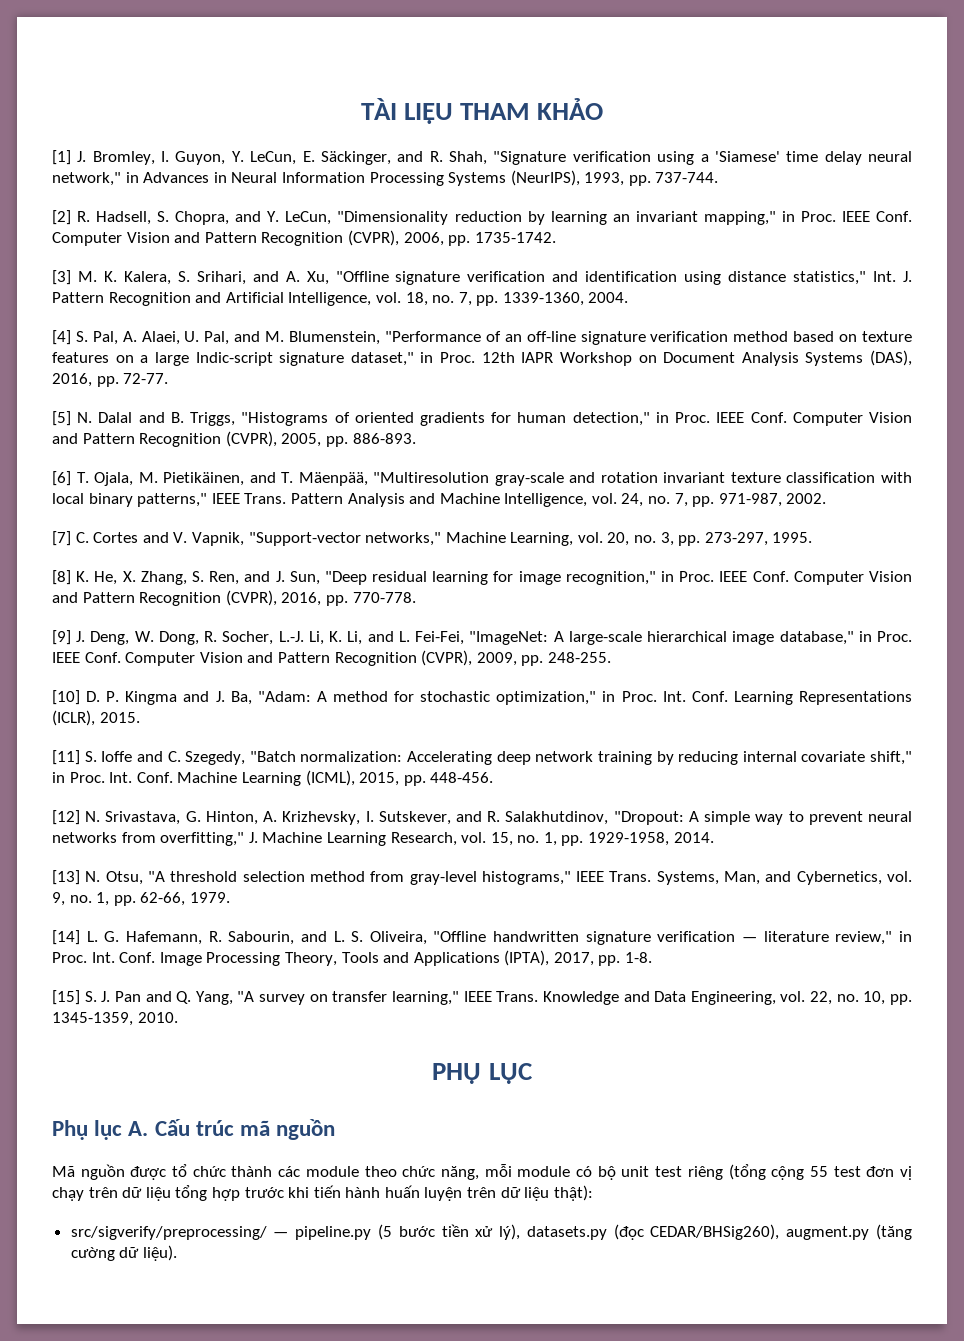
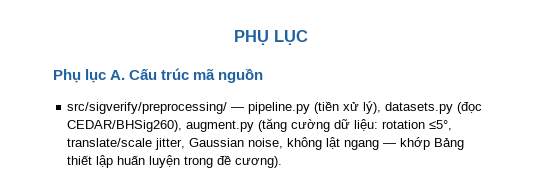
[360,98,604,124] [52,150,912,165] [52,170,719,186] [52,210,912,225] [52,230,556,246] [52,270,913,285] [52,292,629,306] [52,330,913,345] [52,350,912,366] [52,373,169,387] [52,411,912,426] [52,431,416,447] [52,471,912,486] [52,493,827,507] [52,531,813,546] [52,570,912,585] [52,590,416,606] [52,630,912,645] [52,650,611,666] [52,690,912,705] [52,710,140,726] [52,750,912,765] [52,770,494,786] [52,810,912,825] [52,832,714,846] [52,870,912,885] [52,892,230,906] [52,930,912,945] [52,950,653,966] [52,990,912,1005] [52,1012,178,1026] TÀI LIỆU THAM KHẢO // [1] J. Bromley, I. Guyon, Y. LeCun, E. Säckinger, and R. Shah, "Signature verification using a 'Siamese' time delay neural network," in Advances in Neural Information Processing Systems (NeurIPS), 1993, pp. 737-744. // [2] R. Hadsell, S. Chopra, and Y. LeCun, "Dimensionality reduction by learning an invariant mapping," in Proc. IEEE Conf. Computer Vision and Pattern Recognition (CVPR), 2006, pp. 1735-1742. // [3] M. K. Kalera, S. Srihari, and A. Xu, "Offline signature verification and identification using distance statistics," Int. J. Pattern Recognition and Artificial Intelligence, vol. 18, no. 7, pp. 1339-1360, 2004. // [4] S. Pal, A. Alaei, U. Pal, and M. Blumenstein, "Performance of an off-line signature verification method based on texture features on a large Indic-script signature dataset," in Proc. 12th IAPR Workshop on Document Analysis Systems (DAS), 2016, pp. 72-77. // [5] N. Dalal and B. Triggs, "Histograms of oriented gradients for human detection," in Proc. IEEE Conf. Computer Vision and Pattern Recognition (CVPR), 2005, pp. 886-893. // [6] T. Ojala, M. Pietikäinen, and T. Mäenpää, "Multiresolution gray-scale and rotation invariant texture classification with local binary patterns," IEEE Trans. Pattern Analysis and Machine Intelligence, vol. 24, no. 7, pp. 971-987, 2002. // [7] C. Cortes and V. Vapnik, "Support-vector networks," Machine Learning, vol. 20, no. 3, pp. 273-297, 1995. // [8] K. He, X. Zhang, S. Ren, and J. Sun, "Deep residual learning for image recognition," in Proc. IEEE Conf. Computer Vision and Pattern Recognition (CVPR), 2016, pp. 770-778. // [9] J. Deng, W. Dong, R. Socher, L.-J. Li, K. Li, and L. Fei-Fei, "ImageNet: A large-scale hierarchical image database," in Proc. IEEE Conf. Computer Vision and Pattern Recognition (CVPR), 2009, pp. 248-255. // [10] D. P. Kingma and J. Ba, "Adam: A method for stochastic optimization," in Proc. Int. Conf. Learning Representations (ICLR), 2015. // [11] S. Ioffe and C. Szegedy, "Batch normalization: Accelerating deep network training by reducing internal covariate shift," in Proc. Int. Conf. Machine Learning (ICML), 2015, pp. 448-456. // [12] N. Srivastava, G. Hinton, A. Krizhevsky, I. Sutskever, and R. Salakhutdinov, "Dropout: A simple way to prevent neural networks from overfitting," J. Machine Learning Research, vol. 15, no. 1, pp. 1929-1958, 2014. // [13] N. Otsu, "A threshold selection method from gray-level histograms," IEEE Trans. Systems, Man, and Cybernetics, vol. 9, no. 1, pp. 62-66, 1979. // [14] L. G. Hafemann, R. Sabourin, and L. S. Oliveira, "Offline handwritten signature verification — literature review," in Proc. Int. Conf. Image Processing Theory, Tools and Applications (IPTA), 2017, pp. 1-8. // [15] S. J. Pan and Q. Yang, "A survey on transfer learning," IEEE Trans. Knowledge and Data Engineering, vol. 22, no. 10, pp. 1345-1359, 2010. // -> (233, 37) none
[52,1164,912,1180] [52,1185,593,1201] // Mã nguồn được tổ chức thành các module theo chức năng, mỗi module có bộ unit test riêng (tổng cộng 55 test đơn vị chạy trên dữ liệu tổng hợp trước khi tiến hành huấn luyện trên dữ liệu thật): -> (264, 76) none
[378,1224,469,1240] (5 bước tiền -> [314,101,340,114] (tiền
[142,1245,177,1261] liệu). -> [354,119,453,131] [67,137,465,150] [67,155,283,168] liệu: rotation ≤5°, translate/scale jitter, Gaussian noise, không lật ngang — khớp Bảng thiết lập huấn luyện trong đề cương).

